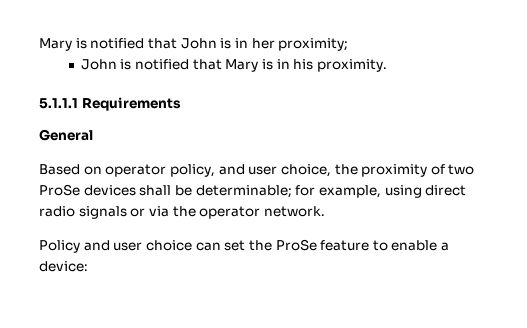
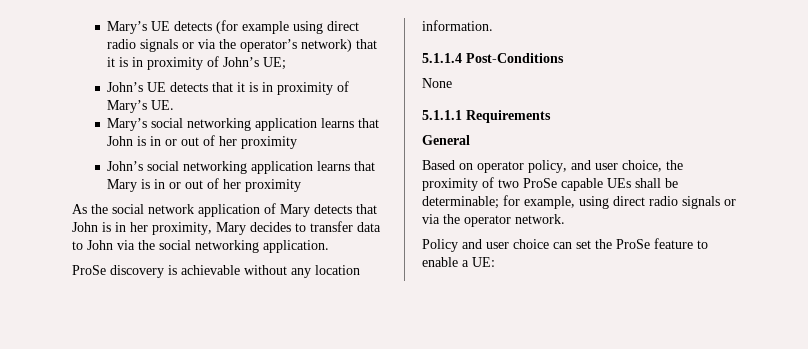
[39,38,145,51] Mary is notified -> [107,20,360,34] [107,39,378,52] [107,56,287,70] [107,81,350,95] [107,100,175,113] [107,118,380,131] [107,135,298,149] [107,161,376,174] [107,178,302,192] [72,203,352,217] Mary’s UE detects (for example using direct radio signals or via the operator’s network) that it is in proximity of John’s UE; // John’s UE detects that it is in proximity of Mary’s UE. // Mary’s social networking application learns that John is in or out of her proximity // John’s social networking application learns that Mary is in or out of her proximity // As the social network application of Mary detects
[278,38,349,51] [80,59,387,72] proximity; // John is notified that Mary is in his proximity. -> [152,221,381,235] [72,240,329,253] [72,265,360,278] [422,20,493,31] [422,53,564,63] [422,78,452,88] proximity, Mary decides to transfer data to John via the social networking application. // ProSe discovery is achievable without any location information. // 5.1.1.4 Post-Conditions // None
[83,185,136,196] devices -> [561,178,631,191] capable UEs
[39,261,88,272] device: -> [472,257,495,267] UE:

